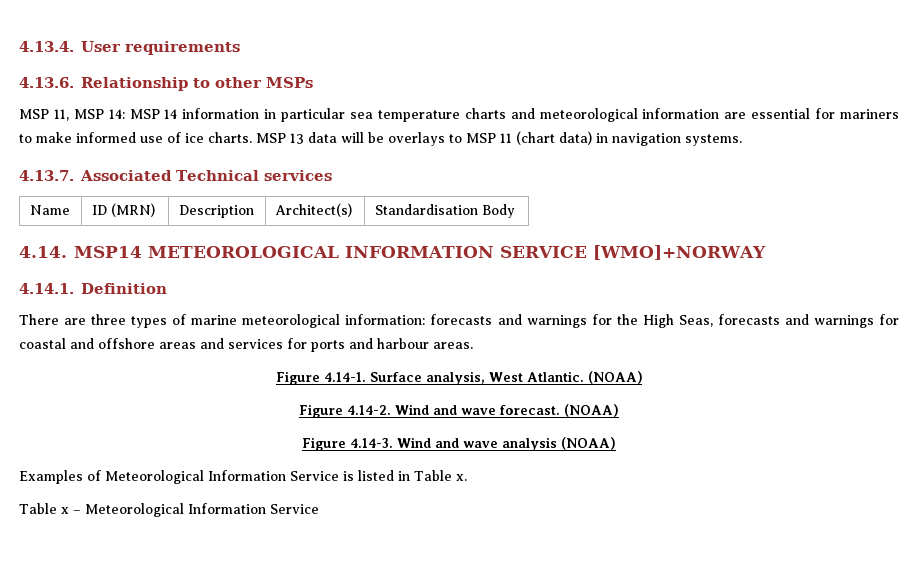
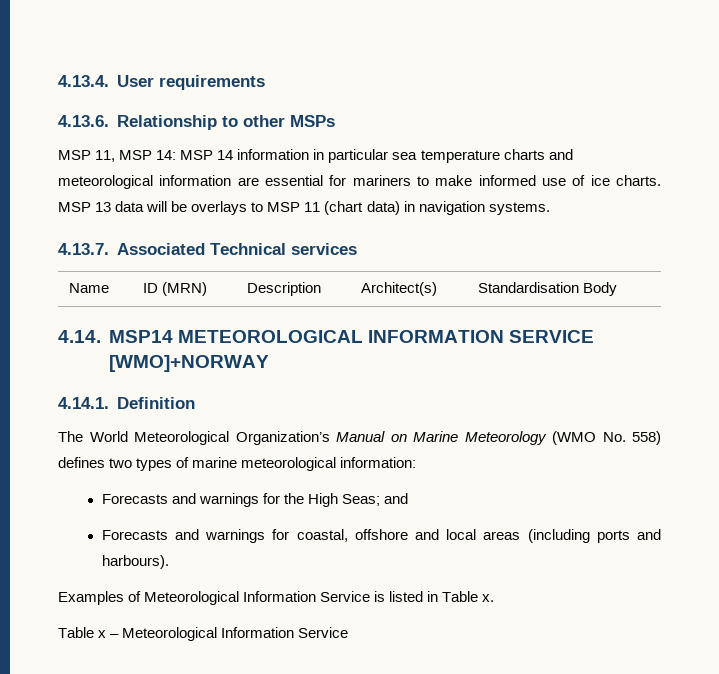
[19,314,127,325] There are three -> [58,431,661,445] [58,457,133,468] The World Meteorological Organization’s Manual on Marine Meteorology (WMO No. 558) defines two
[430,314,493,325] forecasts -> [101,494,168,504] // Forecasts
[678,314,899,328] [19,338,473,352] [275,371,643,385] [299,404,619,418] [302,437,616,451] Seas, forecasts and warnings for coastal and offshore areas and services for ports and harbour areas. // Figure 4.14-1. Surface analysis, West Atlantic. (NOAA) // Figure 4.14-2. Wind and wave forecast. (NOAA) // Figure 4.14-3. Wind and wave analysis (NOAA) -> [342,493,409,506] [101,529,661,543] [101,555,169,569] Seas; and // Forecasts and warnings for coastal, offshore and local areas (including ports and harbours).

